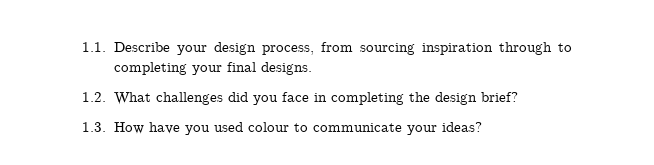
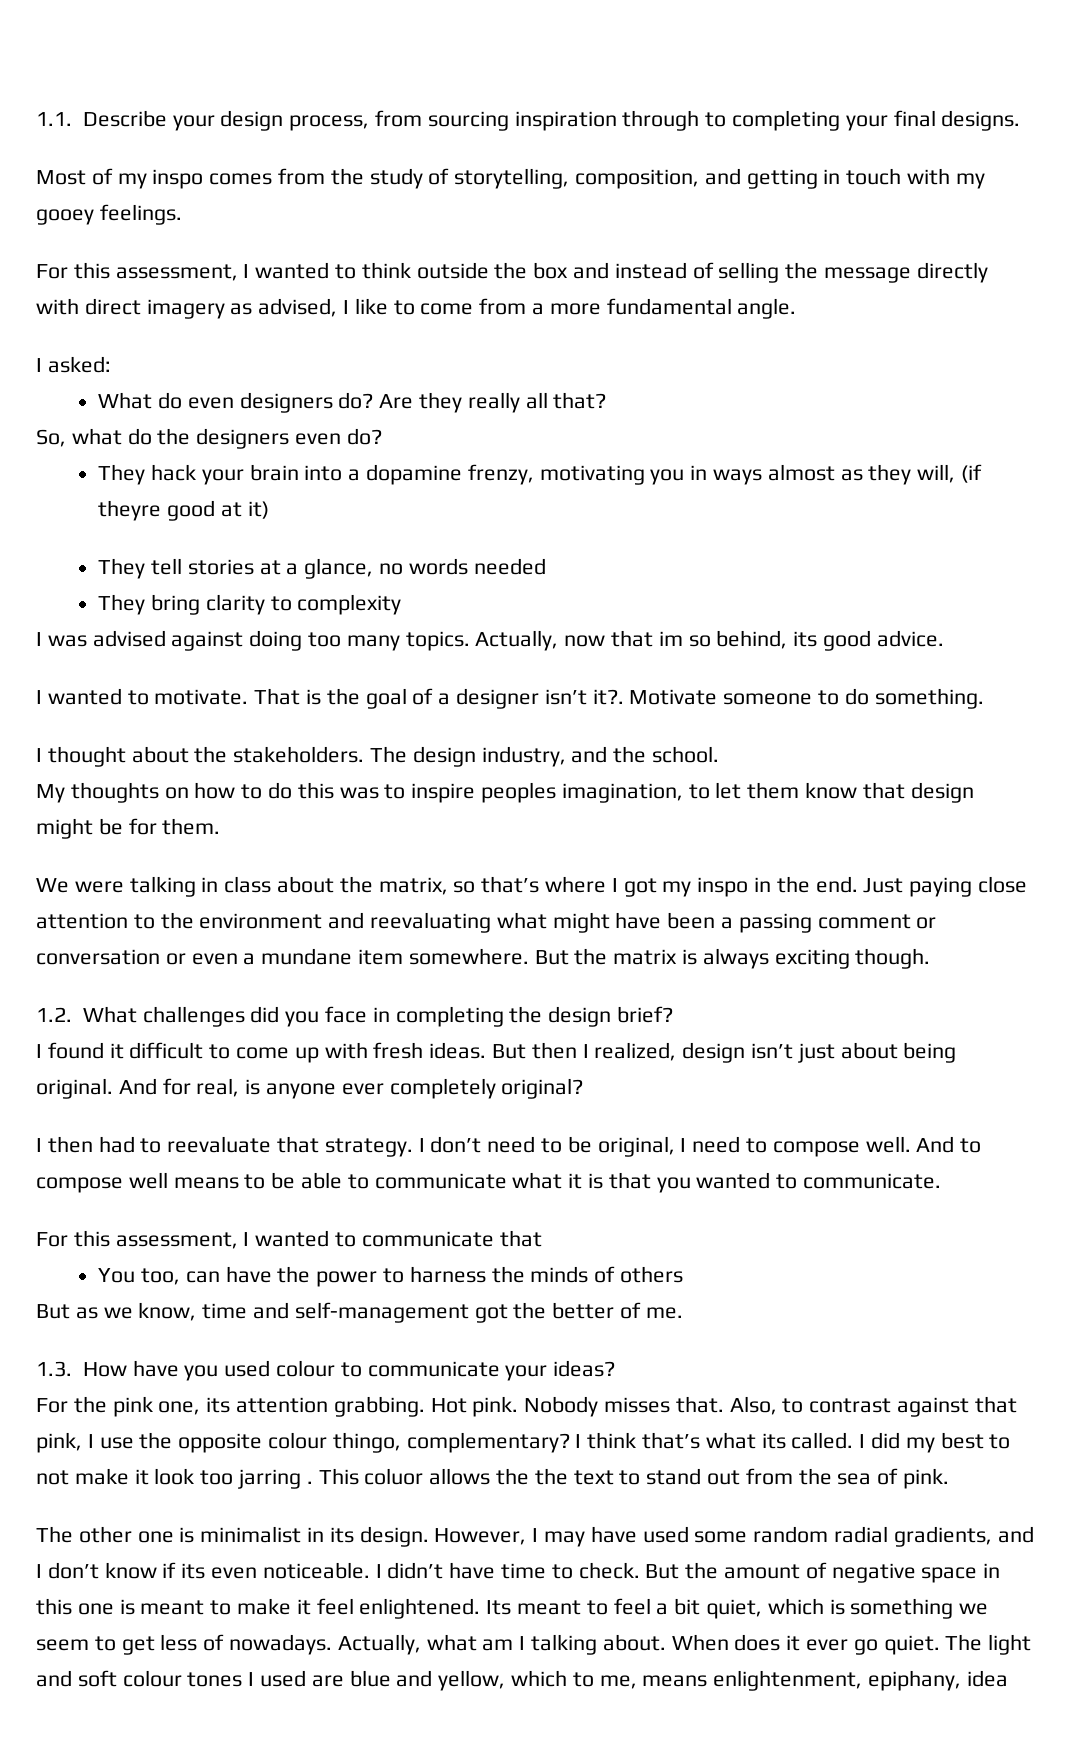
(312, 68) none -> [36,168,985,189] [36,204,182,225] [36,262,988,283] [36,298,797,319] [36,356,111,373] [98,392,607,413] [36,428,382,449] [98,464,983,485] [98,500,269,521] [98,558,546,579] [98,594,402,615] [36,630,944,651] [36,688,984,709] [36,746,720,767] [36,782,974,803] [36,818,221,839] [36,876,1028,897] [36,912,937,933] [36,948,931,969] // Most of my inspo comes from the study of storytelling, composition, and getting in touch with my gooey feelings. // For this assessment, I wanted to think outside the box and instead of selling the message directly with direct imagery as advised, I like to come from a more fundamental angle. // I asked: // What do even designers do? Are they really all that? // So, what do the designers even do? // They hack your brain into a dopamine frenzy, motivating you in ways almost as they will, (if theyre good at it) // They tell stories at a glance, no words needed // They bring clarity to complexity // I was advised against doing too many topics. Actually, now that im so behind, its good advice. // I wanted to motivate. That is the goal of a designer isn’t it?. Motivate someone to do something. // I thought about the stakeholders. The design industry, and the school. // My thoughts on how to do this was to inspire peoples imagination, to let them know that design might be for them. // We were talking in class about the matrix, so that’s where I got my inspo in the end. Just paying close attention to the environment and reevaluating what might have been a passing comment or conversation or even a mundane item somewhere. But the matrix is always exciting though.
(518, 97) none -> [36,1042,957,1063] [36,1078,584,1099] [36,1136,982,1157] [36,1172,942,1193] [36,1230,542,1249] [98,1266,683,1287] [36,1302,683,1323] // I found it difficult to come up with fresh ideas. But then I realized, design isn’t just about being original. And for real, is anyone ever completely original? // I then had to reevaluate that strategy. I don’t need to be original, I need to compose well. And to compose well means to be able to communicate what it is that you wanted to communicate. // For this assessment, I wanted to communicate that // You too, can have the power to harness the minds of others // But as we know, time and self-management got the better of me.
(482, 127) none -> [36,1396,1017,1417] [36,1432,1011,1453] [36,1468,950,1489] [36,1526,1034,1547] [36,1562,1001,1583] [36,1598,989,1619] [36,1634,1032,1655] [36,1670,1008,1691] // For the pink one, its attention grabbing. Hot pink. Nobody misses that. Also, to contrast against that pink, I use the opposite colour thingo, complementary? I think that’s what its called. I did my best to not make it look too jarring . This coluor allows the the text to stand out from the sea of pink. // The other one is minimalist in its design. However, I may have used some random radial gradients, and I don’t know if its even noticeable. I didn’t have time to check. But the amount of negative space in this one is meant to make it feel enlightened. Its meant to feel a bit quiet, which is something we seem to get less of nowadays. Actually, what am I talking about. When does it ever go quiet. The light and soft colour tones I used are blue and yellow, which to me, means enlightenment, epiphany, idea

